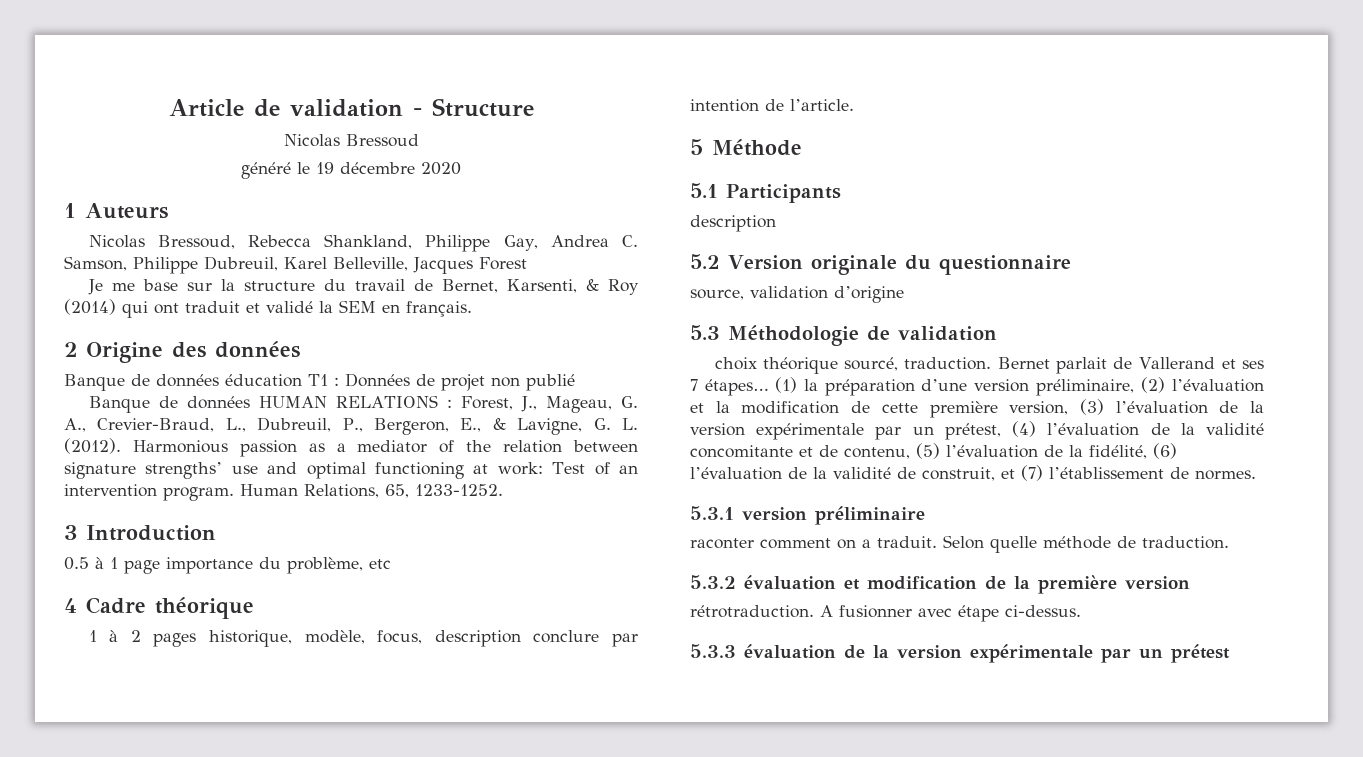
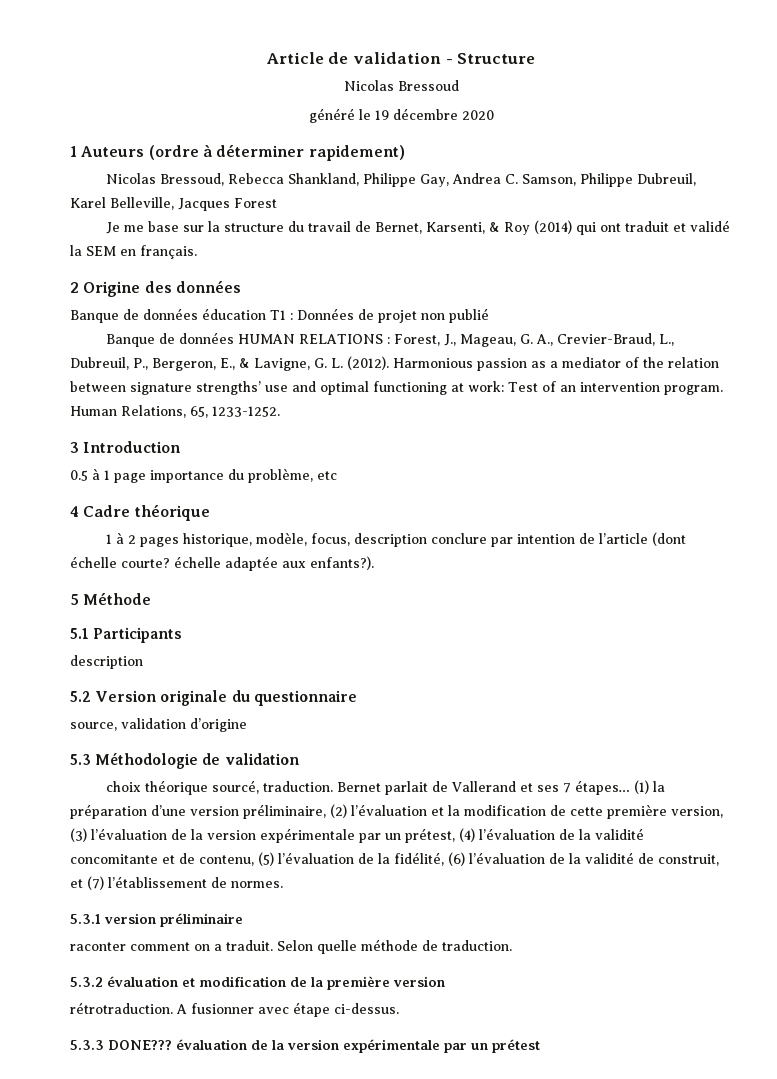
(168, 211) none -> [148,144,405,161] (ordre à déterminer rapidement)
[790,99,854,111] l’article. -> [598,532,686,546] [70,556,374,571] l’article (dont échelle courte? échelle adaptée aux enfants?).
(736, 651) none -> [108,1040,172,1050] DONE???

